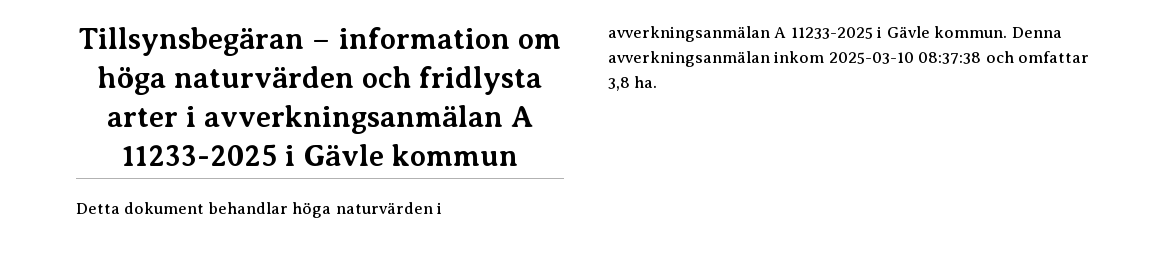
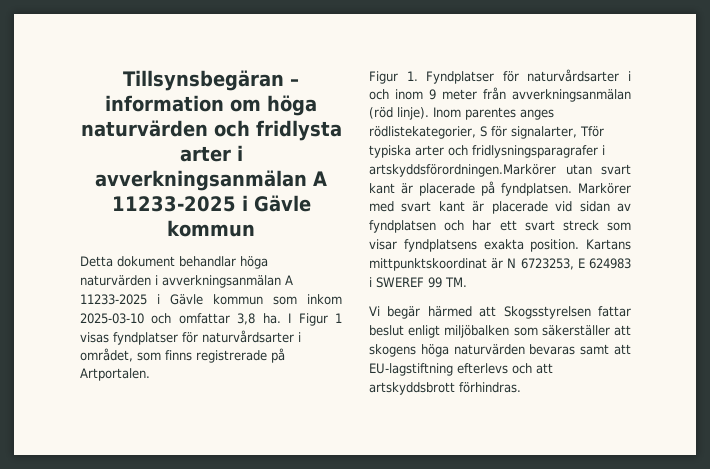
[934,26,1062,38] [608,51,770,67] kommun. Denna avverkningsanmälan -> [213,294,297,305] kommun som
[918,52,982,64] 08:37:38 -> (144, 318) none
(658, 82) none -> [288,313,342,326] [80,330,301,345] [80,348,285,363] [80,368,150,381] [369,69,631,84] [369,87,631,102] [369,107,554,120] [369,126,604,139] [369,145,605,158] [369,164,631,177] [369,181,631,196] [369,201,631,214] [369,220,631,233] [369,239,631,252] [369,258,631,271] [369,277,467,288] [369,306,631,319] [369,325,631,338] [369,344,631,357] [369,363,553,376] [369,382,521,395] I Figur 1 visas fyndplatser för naturvårdsarter i området, som finns registrerade på Artportalen. // Figur 1. Fyndplatser för naturvårdsarter i och inom 9 meter från avverkningsanmälan (röd linje). Inom parentes anges rödlistekategorier, S för signalarter, Tför typiska arter och fridlysningsparagrafer i artskyddsförordningen.Markörer utan svart kant är placerade på fyndplatsen. Markörer med svart kant är placerade vid sidan av fyndplatsen och har ett svart streck som visar fyndplatsens exakta position. Kartans mittpunktskoordinat är N 6723253, E 624983 i SWEREF 99 TM. // Vi begär härmed att Skogsstyrelsen fattar beslut enligt miljöbalken som säkerställer att skogens höga naturvärden bevaras samt att EU-lagstiftning efterlevs och att artskyddsbrott förhindras.

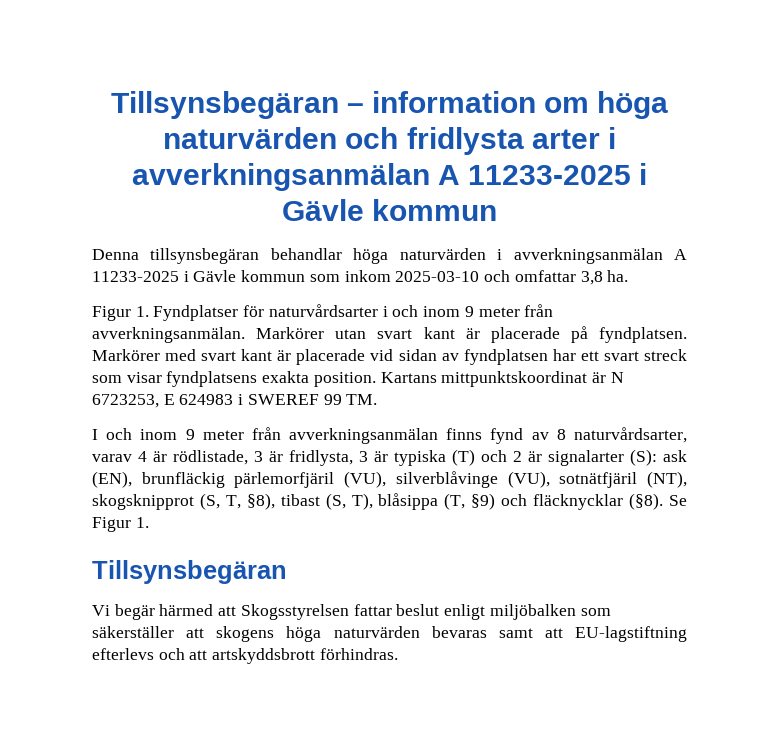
[80,256,175,267] Detta dokument -> [92,248,260,264] Denna tillsynsbegäran
[288,313,342,326] [80,330,301,345] [80,348,285,363] [80,368,150,381] I Figur 1 visas fyndplatser för naturvårdsarter i området, som finns registrerade på Artportalen. -> (629, 276) none
[512,89,631,102] [369,107,554,120] [369,126,604,139] [369,145,605,158] [369,164,556,177] avverkningsanmälan (röd linje). Inom parentes anges rödlistekategorier, S för signalarter, Tför typiska arter och fridlysningsparagrafer i artskyddsförordningen.Markörer -> [92,327,325,343] avverkningsanmälan. Markörer
[444,220,465,231] och -> (548, 357) none
(467, 282) none -> [92,427,687,444] [92,449,687,466] [92,471,688,488] [92,493,687,510] [92,517,149,532] [92,560,287,584] // I och inom 9 meter från avverkningsanmälan finns fynd av 8 naturvårdsarter, varav 4 är rödlistade, 3 är fridlysta, 3 är typiska (T) och 2 är signalarter (S): ask (EN), brunfläckig pärlemorfjäril (VU), silverblåvinge (VU), sotnätfjäril (NT), skogsknipprot (S, T, §8), tibast (S, T), blåsippa (T, §9) och fläcknycklar (§8). Se Figur 1. // Tillsynsbegäran

